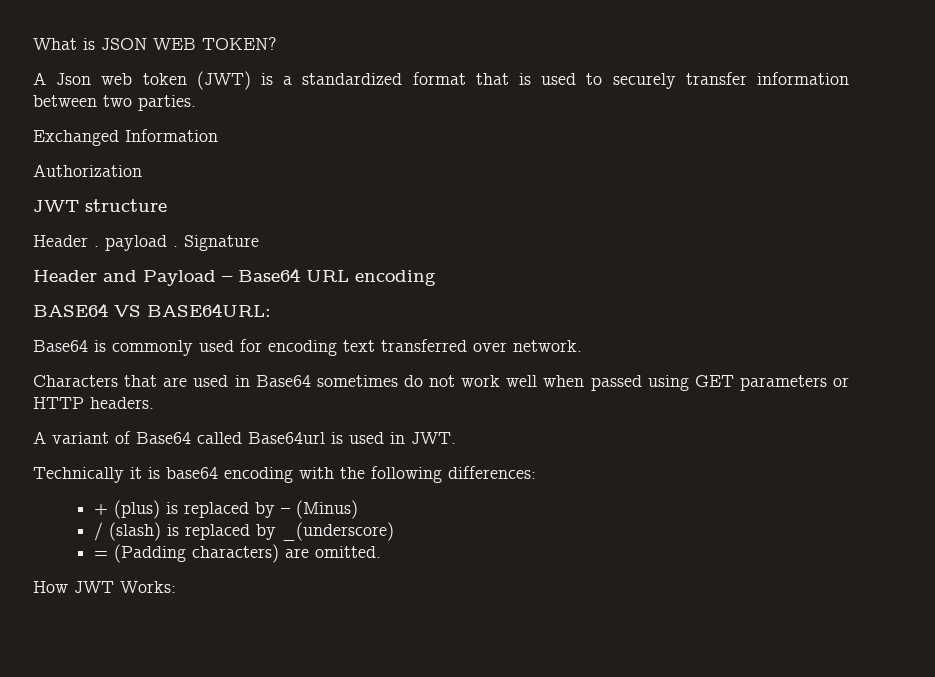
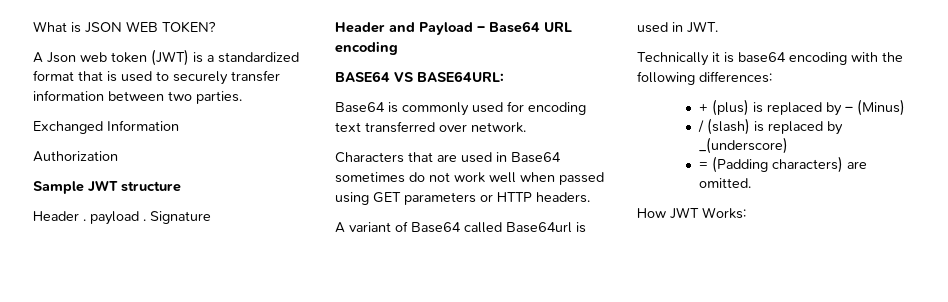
(142, 170) none -> [33,181,84,194] Sample

